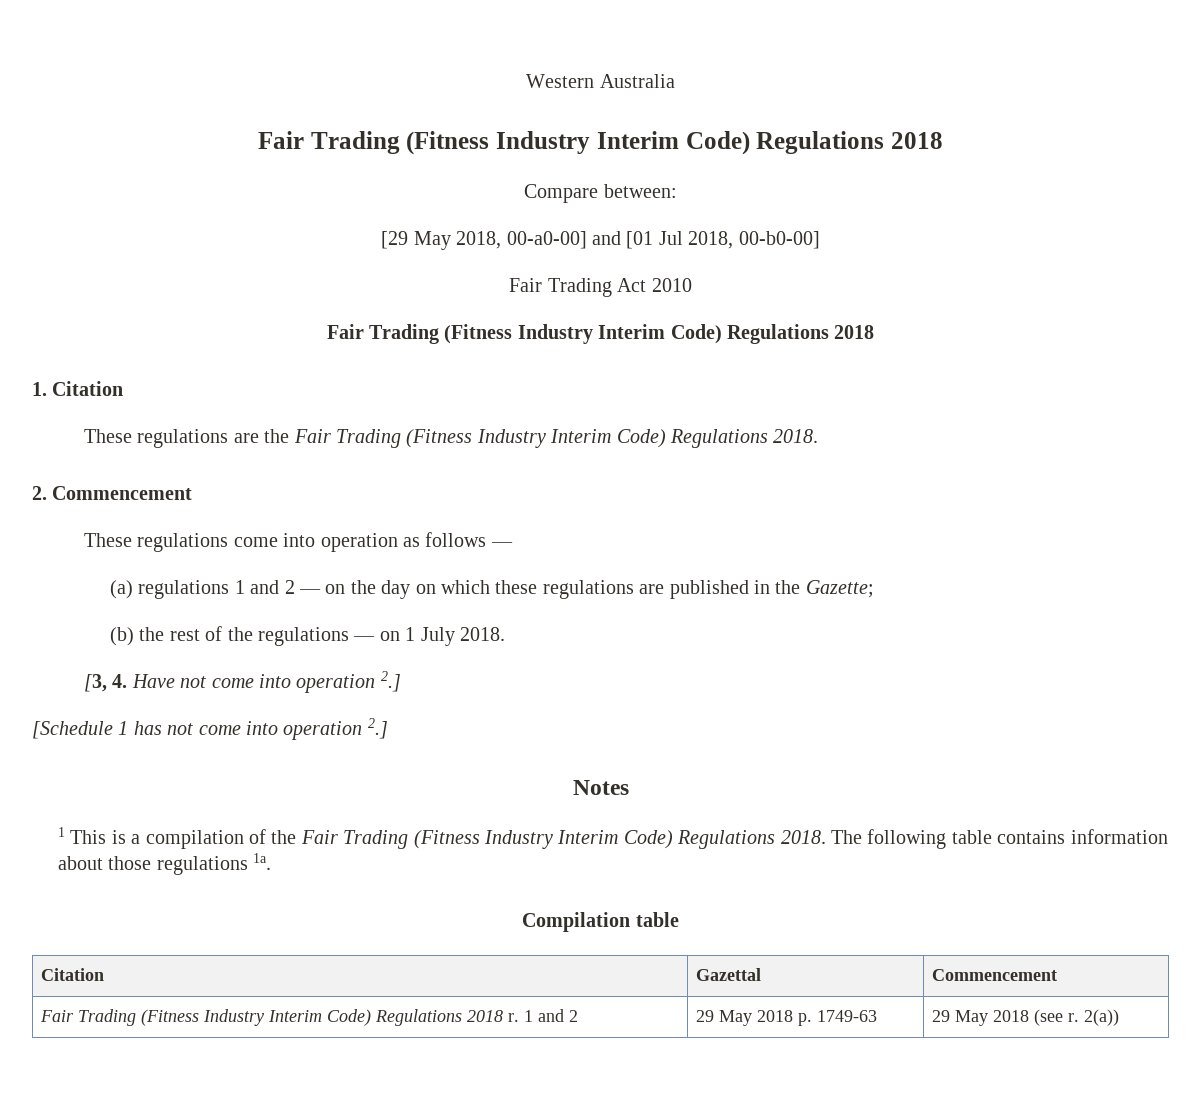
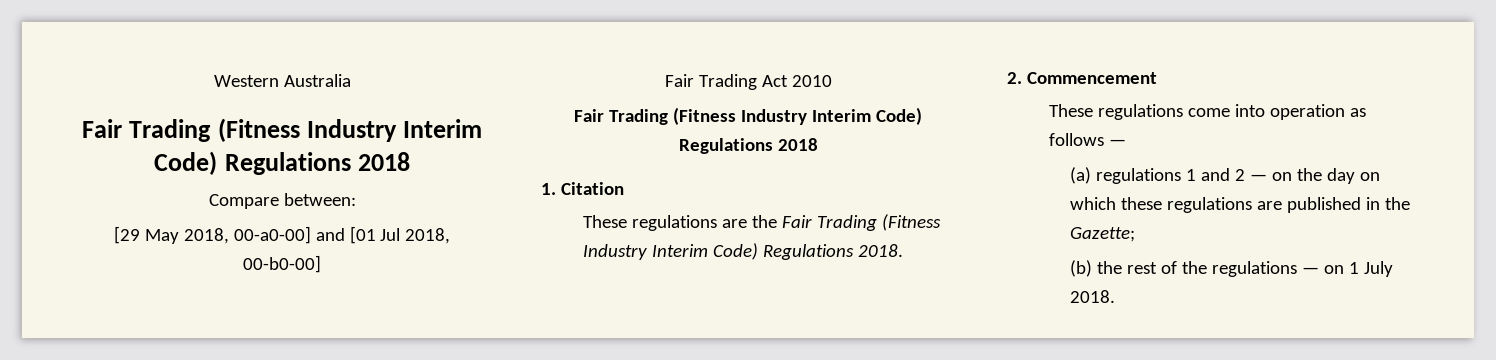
[83,671,401,693] [32,718,388,740] [572,780,629,795] [57,827,1168,849] [57,853,272,875] [522,912,679,932] [41,968,105,981] [696,968,762,981] [932,969,1058,981] [40,1009,579,1026] [696,1010,878,1026] [932,1009,1120,1026] // [3, 4. Have not come into operation 2.] // [Schedule 1 has not come into operation 2.] // Notes // 1 This is a compilation of the Fair Trading (Fitness Industry Interim Code) Regulations 2018. The following table contains information about those regulations 1a. // Compilation table // Citation | Gazettal | Commencement // Fair Trading (Fitness Industry Interim Code) Regulations 2018 r. 1 and 2 | 29 May 2018 p. 1749-63 | 29 May 2018 (see r. 2(a)) -> (1116, 296) none

